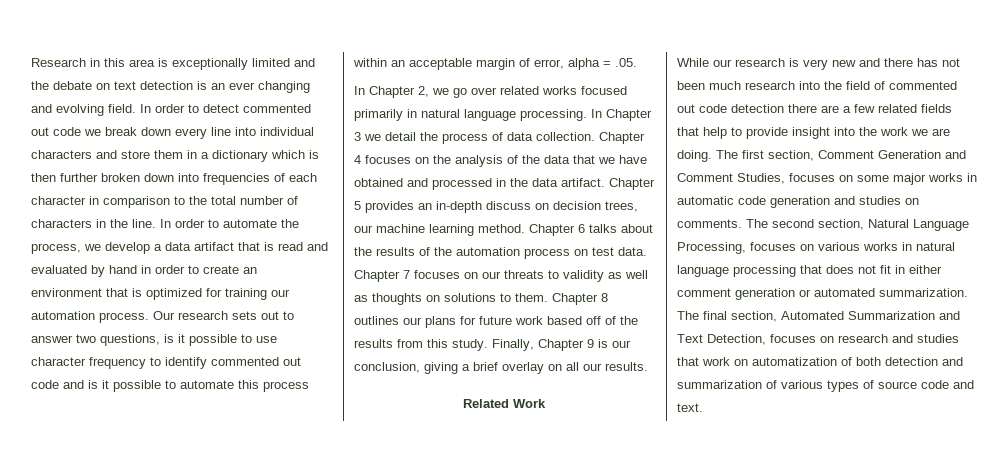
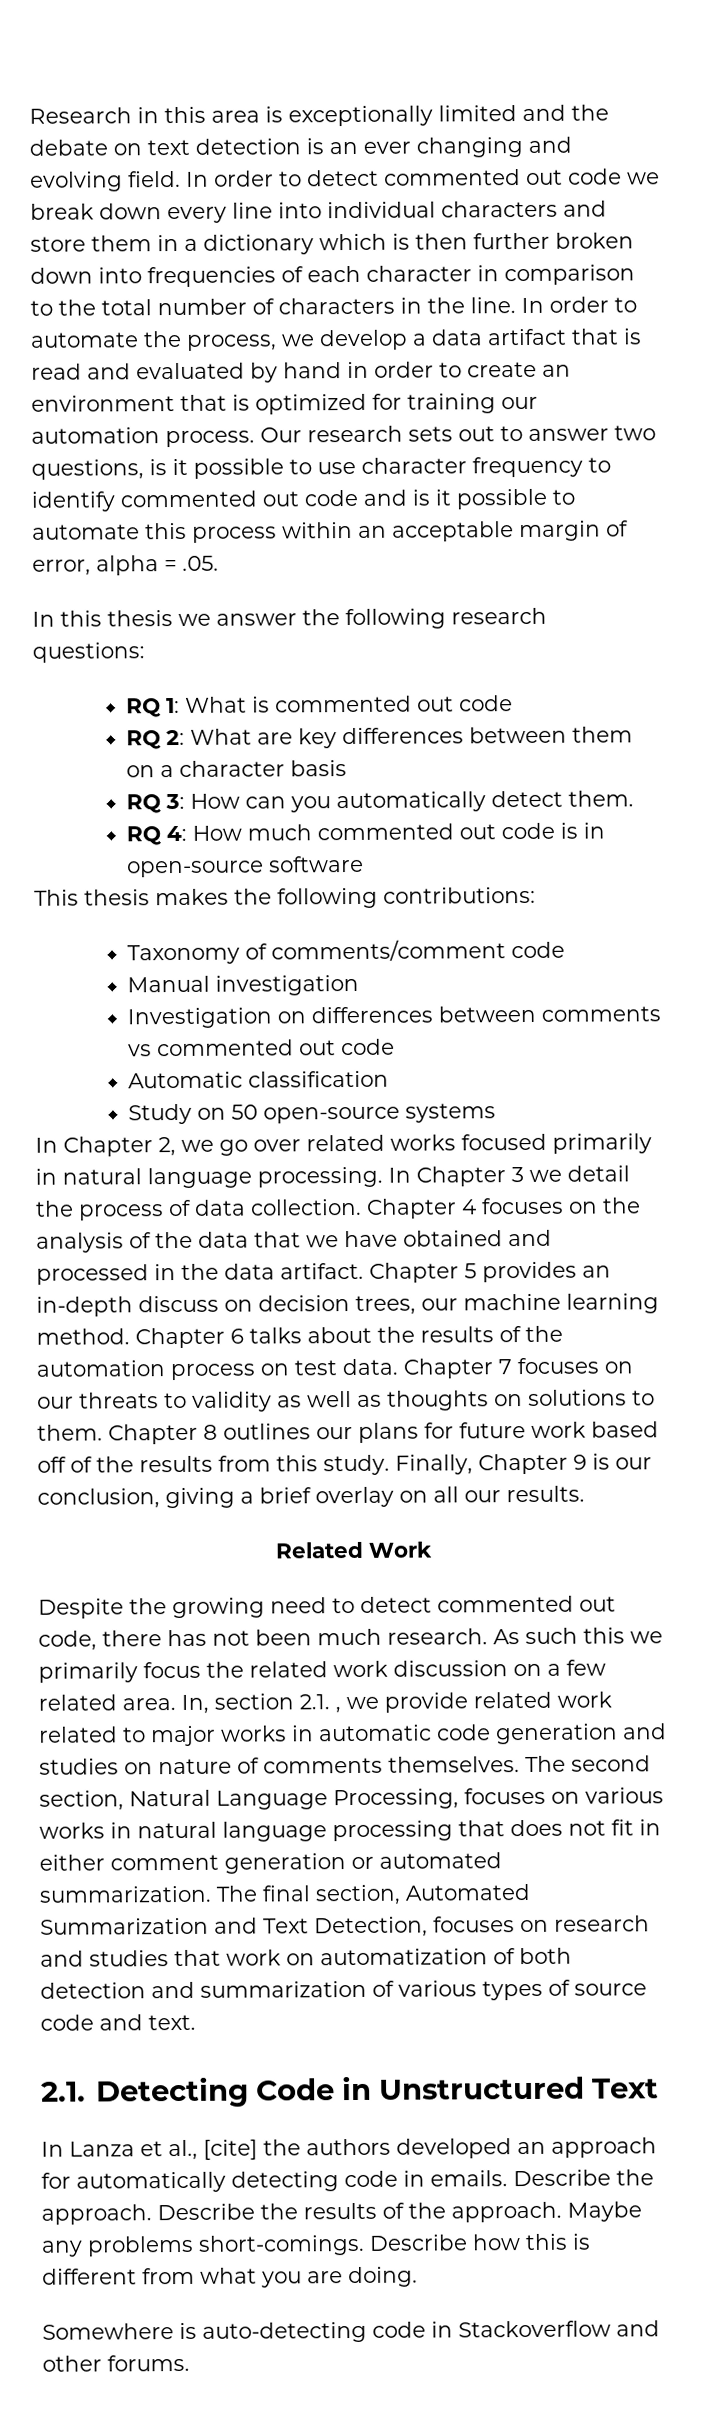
(637, 62) none -> [32,607,547,630] [32,642,145,663] [126,695,514,718] [126,726,634,750] [126,760,348,778] [126,790,635,814] [126,822,606,846] [127,855,365,878] [34,886,536,909] [127,939,566,965] [127,974,360,996] [127,1005,662,1029] [128,1038,396,1057] [128,1070,390,1089] [128,1103,497,1125] // In this thesis we answer the following research questions: // RQ 1: What is commented out code // RQ 2: What are key differences between them on a character basis // RQ 3: How can you automatically detect them. // RQ 4: How much commented out code is in open-source software // This thesis makes the following contributions: // Taxonomy of comments/comment code // Manual investigation // Investigation on differences between comments vs commented out code // Automatic classification // Study on 50 open-source systems
[677,58,880,70] While our research is very new and -> [38,1595,616,1619] [38,1630,97,1651] Despite the growing need to detect commented out code,
[745,81,957,90] [677,104,952,113] [677,127,950,139] [677,150,966,162] [677,173,889,184] research into the field of commented out code detection there are a few related fields that help to provide insight into the work we are doing. The first section, Comment Generation and Comment Studies, focuses on some -> [387,1627,663,1645] [38,1659,606,1683] [38,1691,612,1714] [38,1726,146,1743] research. As such this we primarily focus the related work discussion on a few related area. In, section 2.1. , we provide related work related to
[677,219,742,228] comments. -> [158,1756,520,1775] nature of comments themselves.
(703, 407) none -> [41,2075,659,2108] [41,2137,657,2161] [41,2169,654,2193] [41,2201,642,2225] [41,2233,591,2257] [42,2266,418,2288] [42,2320,660,2343] [42,2354,190,2372] // 2.1. Detecting Code in Unstructured Text // In Lanza et al., [cite] the authors developed an approach for automatically detecting code in emails. Describe the approach. Describe the results of the approach. Maybe any problems short-comings. Describe how this is different from what you are doing. // Somewhere is auto-detecting code in Stackoverflow and other forums.

